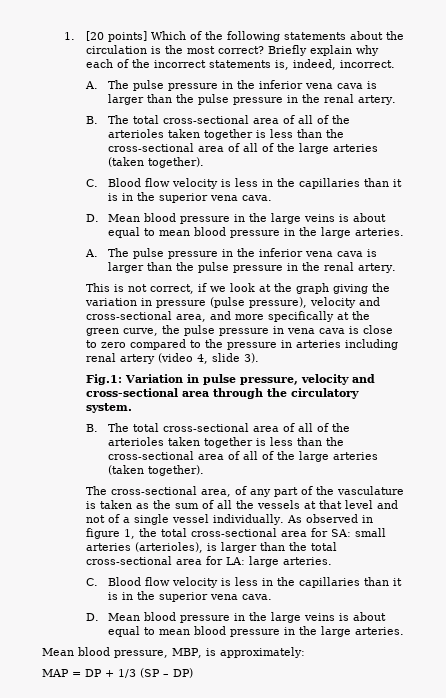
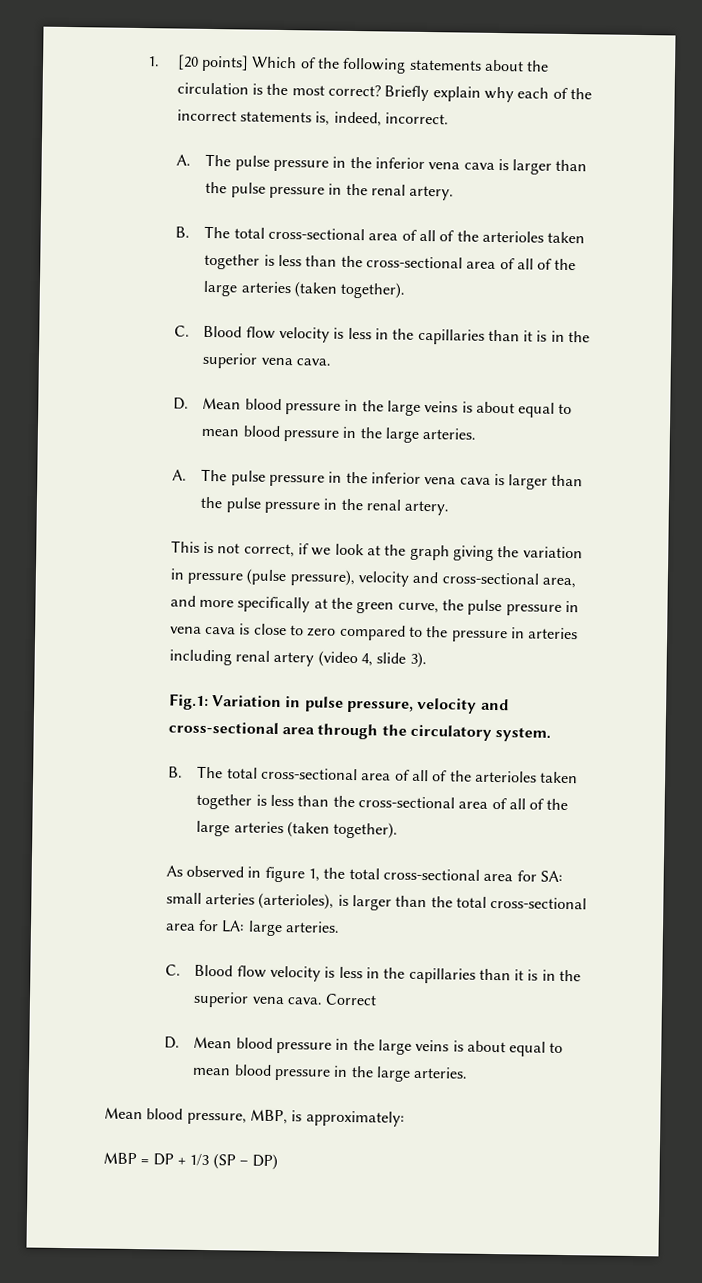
[85,486,404,497] [85,500,398,509] [85,514,284,525] The cross-sectional area, of any part of the vasculature is taken as the sum of all the vessels at that level and not of a single vessel individually. -> (399, 830) none
(272, 597) none -> [325,993,378,1006] Correct
[42,669,69,677] MAP -> [103,1152,137,1165] MBP

